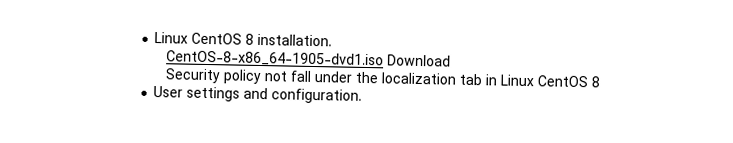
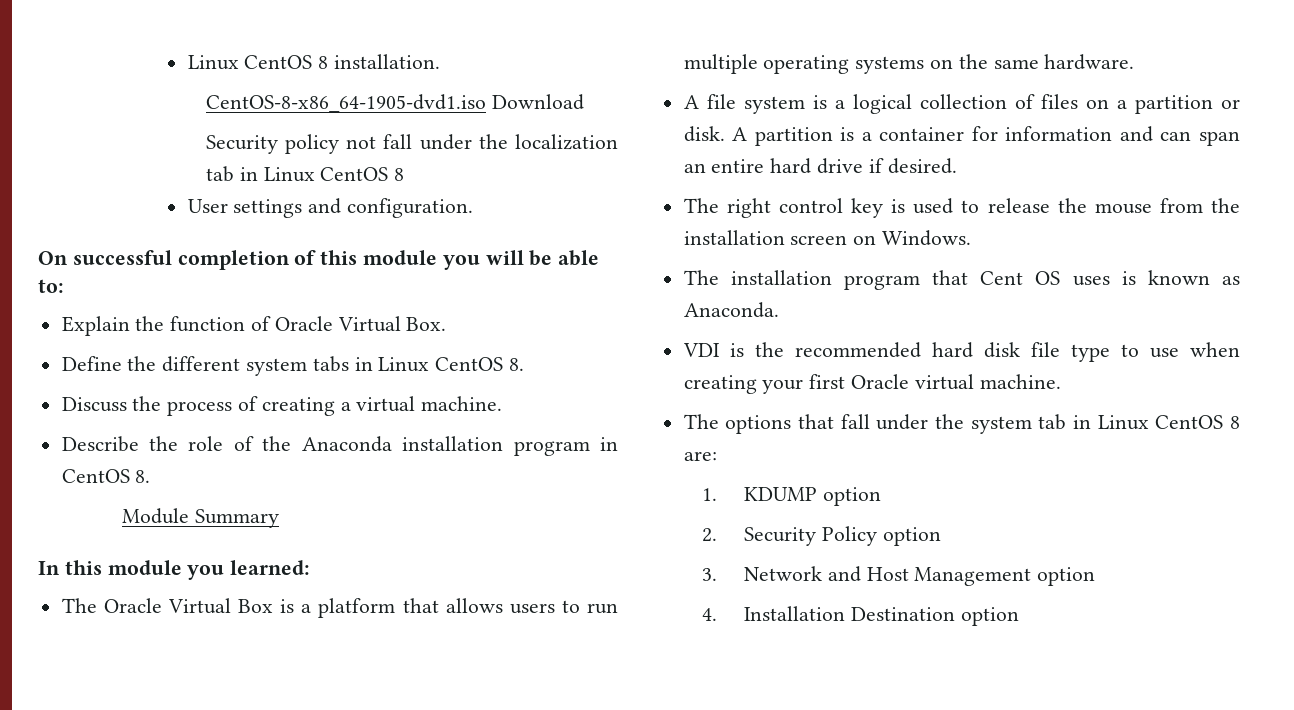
(363, 96) none -> [38,250,600,270] [38,279,64,293] [61,316,447,336] [61,356,525,376] [61,396,503,416] [61,436,618,456] [61,469,151,483] [121,508,279,528] [38,560,311,580] [61,598,618,618] [683,54,1135,74] [683,94,1240,114] [683,126,1240,146] [683,158,957,174] [683,198,1240,218] [683,230,972,246] [683,270,1240,290] [683,302,779,318] [682,342,1240,362] [683,374,1061,394] [683,414,1240,434] [683,451,717,461] [701,487,881,506] [701,526,941,546] [701,566,1096,586] [701,606,1019,626] // On successful completion of this module you will be able to: // Explain the function of Oracle Virtual Box. // Define the different system tabs in Linux CentOS 8. // Discuss the process of creating a virtual machine. // Describe the role of the Anaconda installation program in CentOS 8. // Module Summary // In this module you learned: // The Oracle Virtual Box is a platform that allows users to run multiple operating systems on the same hardware. // A file system is a logical collection of files on a partition or disk. A partition is a container for information and can span an entire hard drive if desired. // The right control key is used to release the mouse from the installation screen on Windows. // The installation program that Cent OS uses is known as Anaconda. // VDI is the recommended hard disk file type to use when creating your first Oracle virtual machine. // The options that fall under the system tab in Linux CentOS 8 are: // 1. KDUMP option // 2. Security Policy option // 3. Network and Host Management option // 4. Installation Destination option

